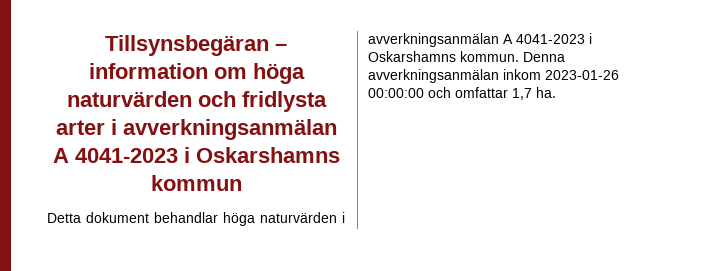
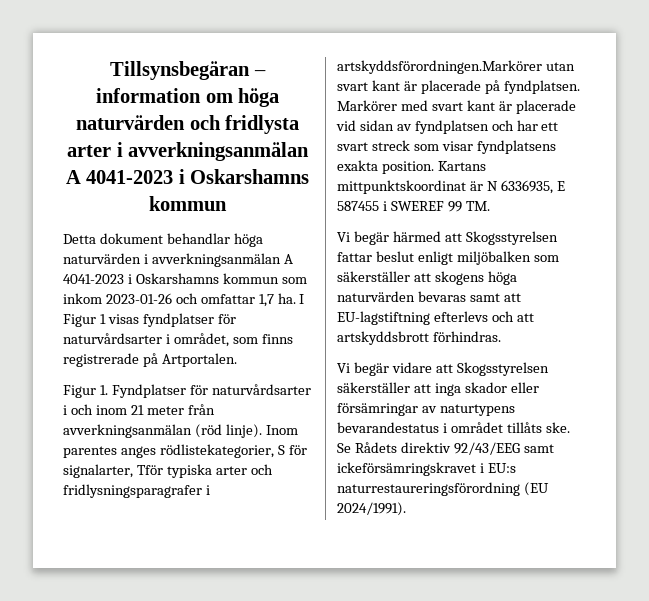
[460,51,565,62] [368,69,499,83] kommun. Denna avverkningsanmälan -> [222,273,307,284] kommun som
[368,88,424,98] 00:00:00 -> (172, 298) none
(556, 92) none -> [299,294,305,304] [63,313,236,327] [63,333,293,347] [63,353,237,367] [63,384,311,398] [63,404,215,415] [63,424,298,438] [63,444,307,458] [63,464,273,478] [63,484,210,498] [337,60,575,74] [337,80,580,94] [337,100,576,114] [336,120,559,134] [337,140,556,154] [337,160,486,174] [337,180,565,194] [337,201,490,212] [337,231,558,245] [337,251,559,265] [337,271,517,285] [337,291,521,302] [337,311,534,325] [337,331,501,345] [337,362,549,376] [337,382,539,396] [337,403,515,416] [337,422,570,433] [337,442,554,455] [337,462,516,476] [337,482,549,496] [337,502,406,516] I Figur 1 visas fyndplatser för naturvårdsarter i området, som finns registrerade på Artportalen. // Figur 1. Fyndplatser för naturvårdsarter i och inom 21 meter från avverkningsanmälan (röd linje). Inom parentes anges rödlistekategorier, S för signalarter, Tför typiska arter och fridlysningsparagrafer i artskyddsförordningen.Markörer utan svart kant är placerade på fyndplatsen. Markörer med svart kant är placerade vid sidan av fyndplatsen och har ett svart streck som visar fyndplatsens exakta position. Kartans mittpunktskoordinat är N 6336935, E 587455 i SWEREF 99 TM. // Vi begär härmed att Skogsstyrelsen fattar beslut enligt miljöbalken som säkerställer att skogens höga naturvärden bevaras samt att EU-lagstiftning efterlevs och att artskyddsbrott förhindras. // Vi begär vidare att Skogsstyrelsen säkerställer att inga skador eller försämringar av naturtypens bevarandestatus i området tillåts ske. Se Rådets direktiv 92/43/EEG samt ickeförsämringskravet i EU:s naturrestaureringsförordning (EU 2024/1991).

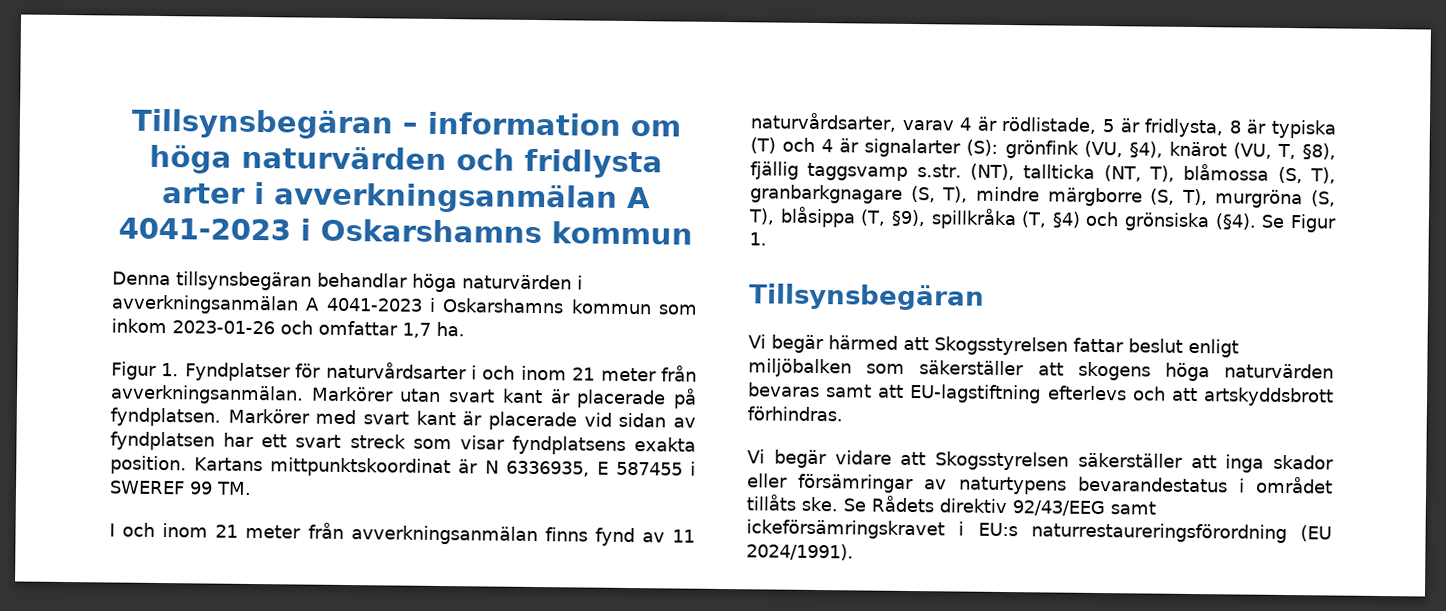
[63,233,163,244] Detta dokument -> [112,271,312,291] Denna tillsynsbegäran
[299,294,305,304] [63,313,236,327] [63,333,293,347] [63,353,237,367] I Figur 1 visas fyndplatser för naturvårdsarter i området, som finns registrerade på Artportalen. -> (465, 329) none
[63,424,298,438] [63,444,307,458] [63,464,273,478] [63,484,210,498] [337,60,542,74] avverkningsanmälan (röd linje). Inom parentes anges rödlistekategorier, S för signalarter, Tför typiska arter och fridlysningsparagrafer i artskyddsförordningen.Markörer -> [110,384,394,405] avverkningsanmälan. Markörer
[491,120,514,131] och -> (215, 441) none
(490, 206) none -> [109,522,696,547] [750,112,1337,139] [750,137,1336,160] [750,161,1336,184] [750,184,1336,209] [748,206,1338,233] [749,232,767,246] [748,283,985,311] // I och inom 21 meter från avverkningsanmälan finns fynd av 11 naturvårdsarter, varav 4 är rödlistade, 5 är fridlysta, 8 är typiska (T) och 4 är signalarter (S): grönfink (VU, §4), knärot (VU, T, §8), fjällig taggsvamp s.str. (NT), tallticka (NT, T), blåmossa (S, T), granbarkgnagare (S, T), mindre märgborre (S, T), murgröna (S, T), blåsippa (T, §9), spillkråka (T, §4) och grönsiska (§4). Se Figur 1. // Tillsynsbegäran

